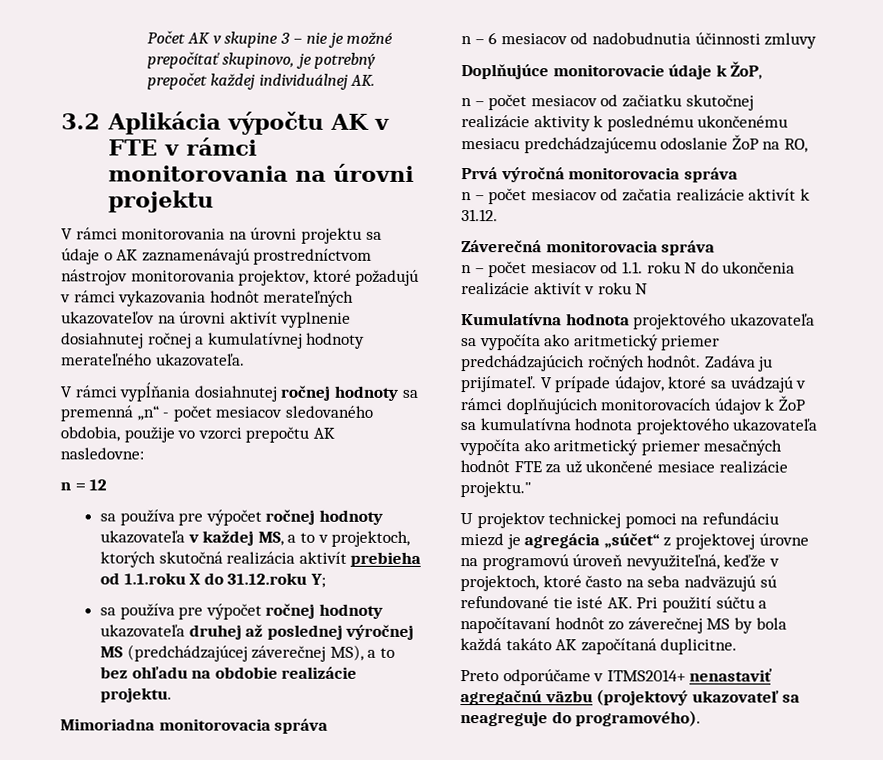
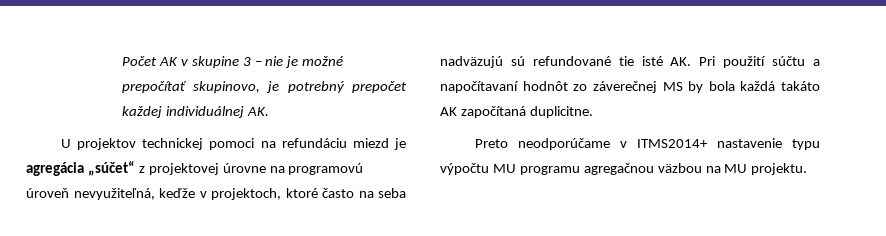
[61,111,390,135] [107,137,257,156] [107,163,414,182] [107,190,214,213] [61,227,382,244] [61,248,373,265] [61,269,420,286] [60,290,355,307] [61,311,352,328] [61,332,366,349] [61,353,245,367] [60,382,418,402] [60,405,373,422] [60,426,335,443] [60,447,144,460] [60,479,108,491] [100,509,384,526] [100,530,411,547] [100,551,422,568] [100,572,327,588] [100,603,384,620] [100,624,415,640] [100,644,396,662] [100,666,358,679] [100,687,173,703] [60,718,329,734] [461,32,818,49] [461,61,763,80] [461,94,754,111] [461,115,789,132] [461,134,808,154] [461,167,738,183] [461,188,810,205] [461,209,498,222] [461,240,716,256] [461,261,796,278] [461,282,649,296] [461,313,815,330] [461,334,721,351] [461,355,774,372] [460,376,807,393] [460,395,805,415] [460,418,818,435] [459,439,783,456] [460,460,788,474] [460,481,532,498] // 3.2 Aplikácia výpočtu AK v FTE v rámci monitorovania na úrovni projektu // V rámci monitorovania na úrovni projektu sa údaje o AK zaznamenávajú prostredníctvom nástrojov monitorovania projektov, ktoré požadujú v rámci vykazovania hodnôt merateľných ukazovateľov na úrovni aktivít vyplnenie dosiahnutej ročnej a kumulatívnej hodnoty merateľného ukazovateľa. // V rámci vypĺňania dosiahnutej ročnej hodnoty sa premenná „n“ - počet mesiacov sledovaného obdobia, použije vo vzorci prepočtu AK nasledovne: // n = 12 // sa používa pre výpočet ročnej hodnoty ukazovateľa v každej MS, a to v projektoch, ktorých skutočná realizácia aktivít prebieha od 1.1.roku X do 31.12.roku Y; // sa používa pre výpočet ročnej hodnoty ukazovateľa druhej až poslednej výročnej MS (predchádzajúcej záverečnej MS), a to bez ohľadu na obdobie realizácie projektu. // Mimoriadna monitorovacia správa // n – 6 mesiacov od nadobudnutia účinnosti zmluvy // Doplňujúce monitorovacie údaje k ŽoP, // n – počet mesiacov od začiatku skutočnej realizácie aktivity k poslednému ukončenému mesiacu predchádzajúcemu odoslanie ŽoP na RO, // Prvá výročná monitorovacia správa // n – počet mesiacov od začatia realizácie aktivít k 31.12. // Záverečná monitorovacia správa // n – počet mesiacov od 1.1. roku N do ukončenia realizácie aktivít v roku N // Kumulatívna hodnota projektového ukazovateľa sa vypočíta ako aritmetický priemer predchádzajúcich ročných hodnôt. Zadáva ju prijímateľ. V prípade údajov, ktoré sa uvádzajú v rámci doplňujúcich monitorovacích údajov k ŽoP sa kumulatívna hodnota projektového ukazovateľa vypočíta ako aritmetický priemer mesačných hodnôt FTE za už ukončené mesiace realizácie projektu." -> (269, 111) none
[502,669,591,686] odporúčame -> [517,138,610,150] neodporúčame
[689,668,773,682] [460,689,801,706] [460,710,702,727] nenastaviť agregačnú väzbu (projektový ukazovateľ sa neagreguje do programového). -> [716,138,820,150] [440,163,808,175] nastavenie typu výpočtu MU programu agregačnou väzbou na MU projektu.

